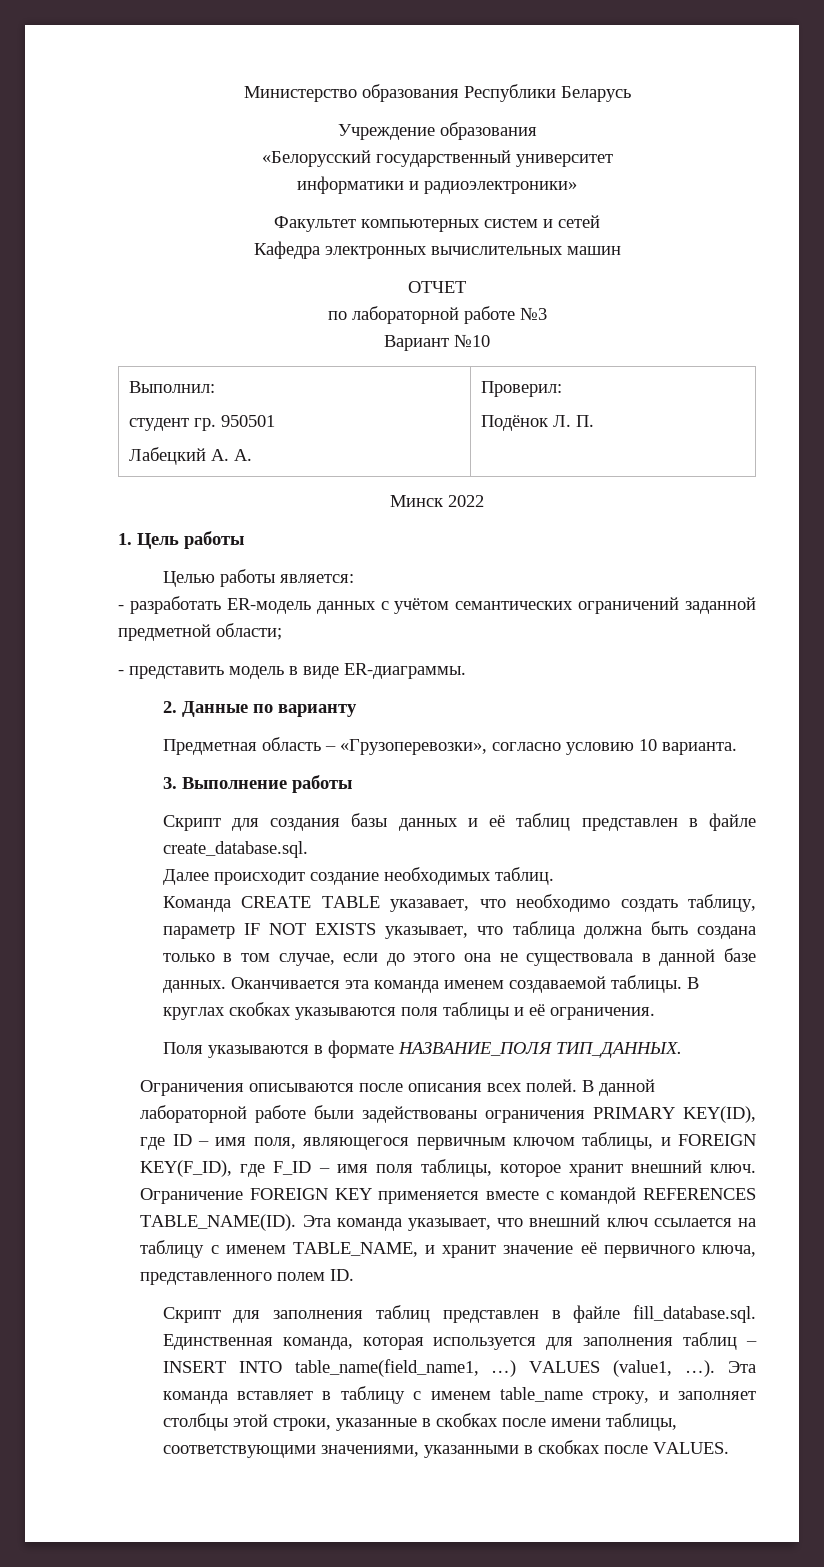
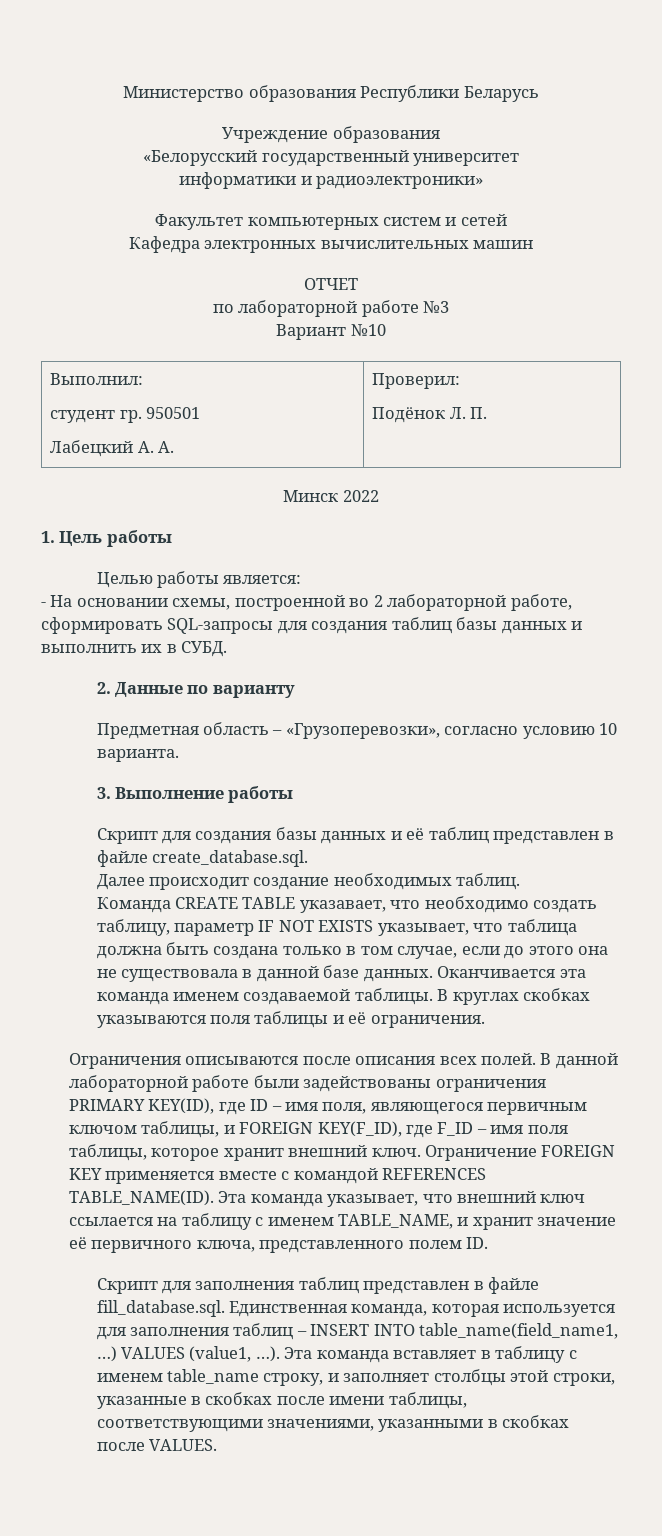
[129,596,756,614] [118,623,282,641] [118,663,466,679] разработать ER-модель данных с учётом семантических ограничений заданной предметной области; // - представить модель в виде ER-диаграммы. -> [50,594,572,611] [41,617,583,634] [41,641,228,657] На основании схемы, построенной во 2 лабораторной работе, сформировать SQL-запросы для создания таблиц базы данных и выполнить их в СУБД.
[162,1040,682,1058] // Поля указываются в формате НАЗВАНИЕ_ПОЛЯ ТИП_ДАННЫХ. -> (485, 1021) none

